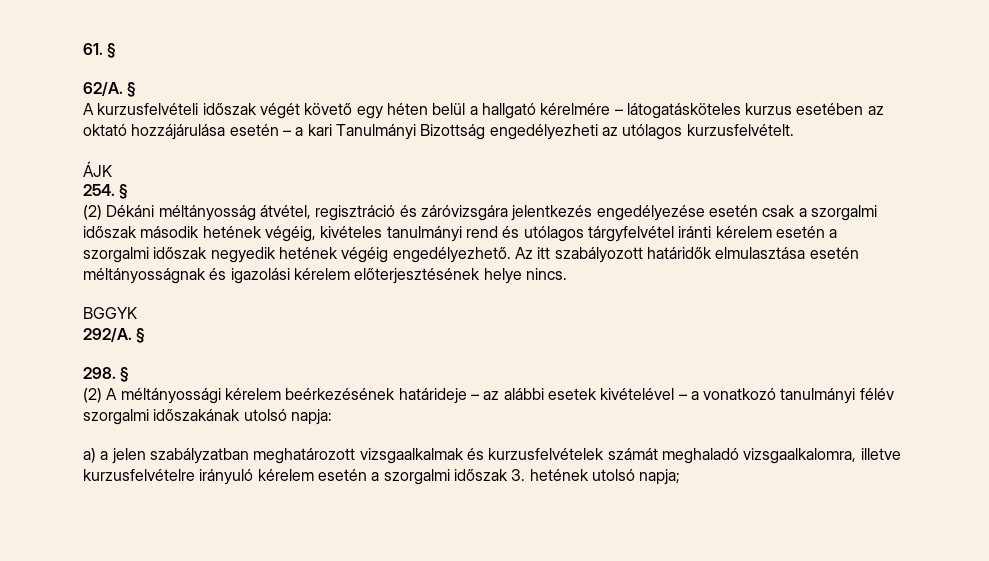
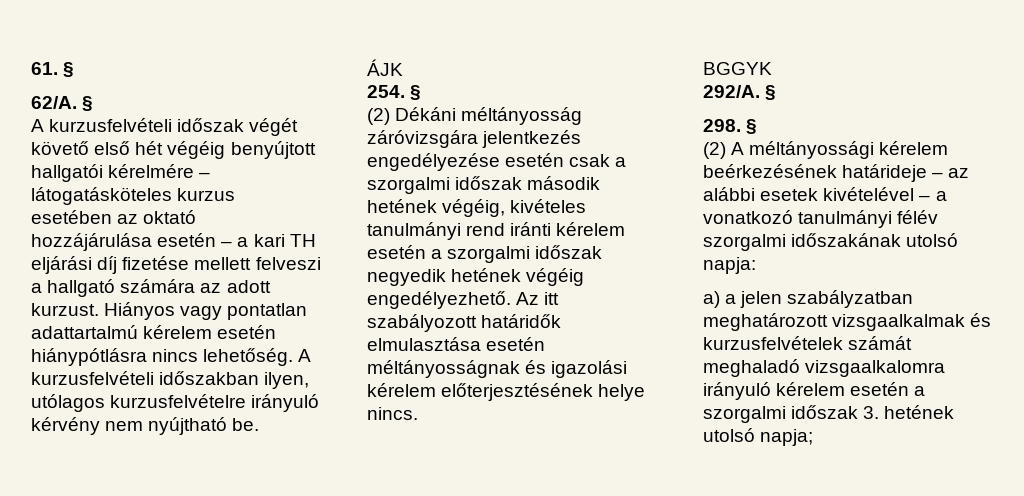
[356,103,536,119] egy héten belül a hallgató -> [94,141,316,159] [31,164,103,182] első hét végéig benyújtott hallgatói
[335,124,794,140] Tanulmányi Bizottság engedélyezheti az utólagos kurzusfelvételt. -> [289,234,316,247] [31,256,321,274] [31,279,271,297] [31,302,308,320] [31,325,277,339] [31,348,312,366] [31,371,310,389] [31,394,320,412] [31,417,260,435] TH eljárási díj fizetése mellett felveszi a hallgató számára az adott kurzust. Hiányos vagy pontatlan adattartalmú kérelem esetén hiánypótlásra nincs lehetőség. A kurzusfelvételi időszakban ilyen, utólagos kurzusfelvételre irányuló kérvény nem nyújtható be.
[259,205,417,221] átvétel, regisztráció és -> (583, 116) none
[502,226,674,242] és utólagos tárgyfelvétel -> (506, 229) none
[743,448,901,464] [83,469,195,481] vizsgaalkalomra, illetve kurzusfelvételre -> [805,360,946,377] vizsgaalkalomra

